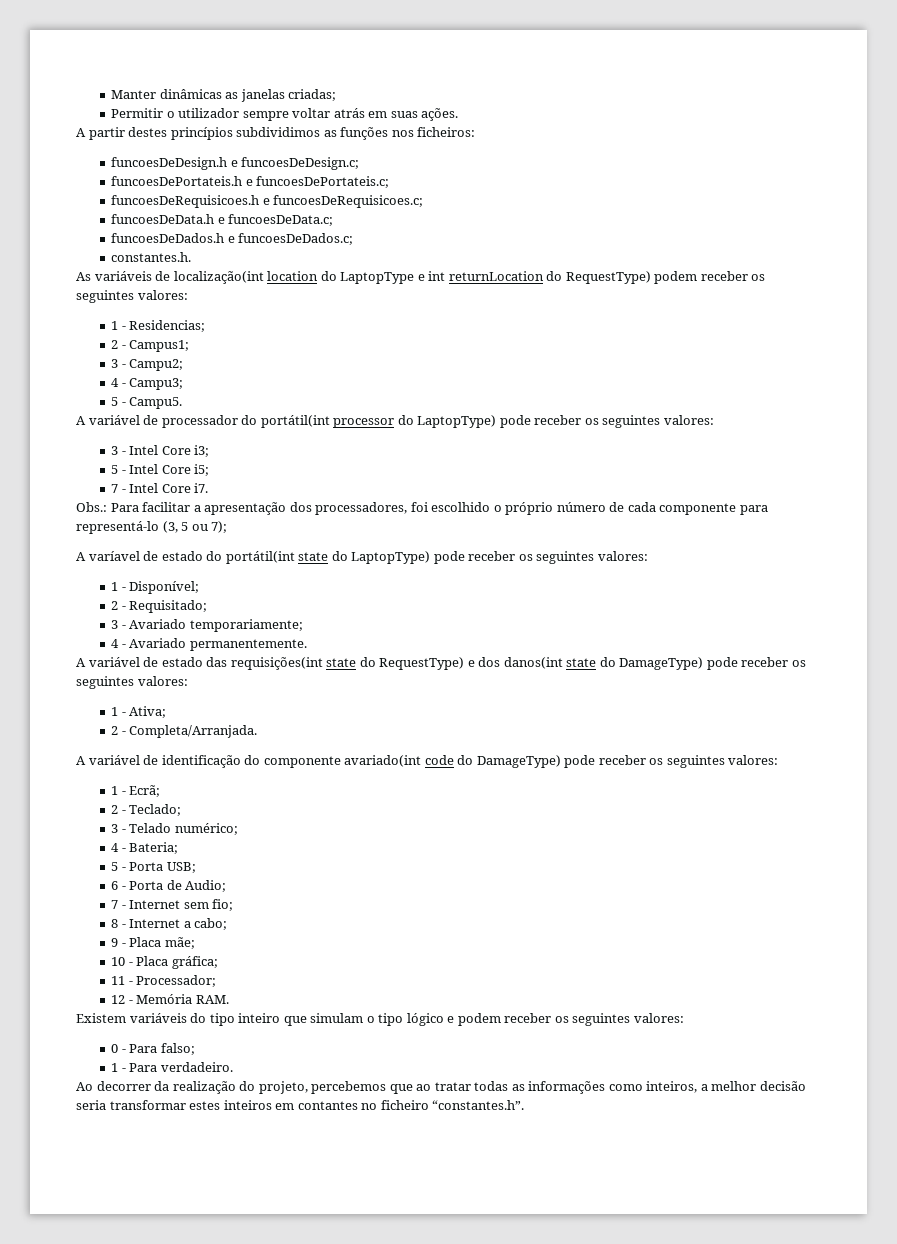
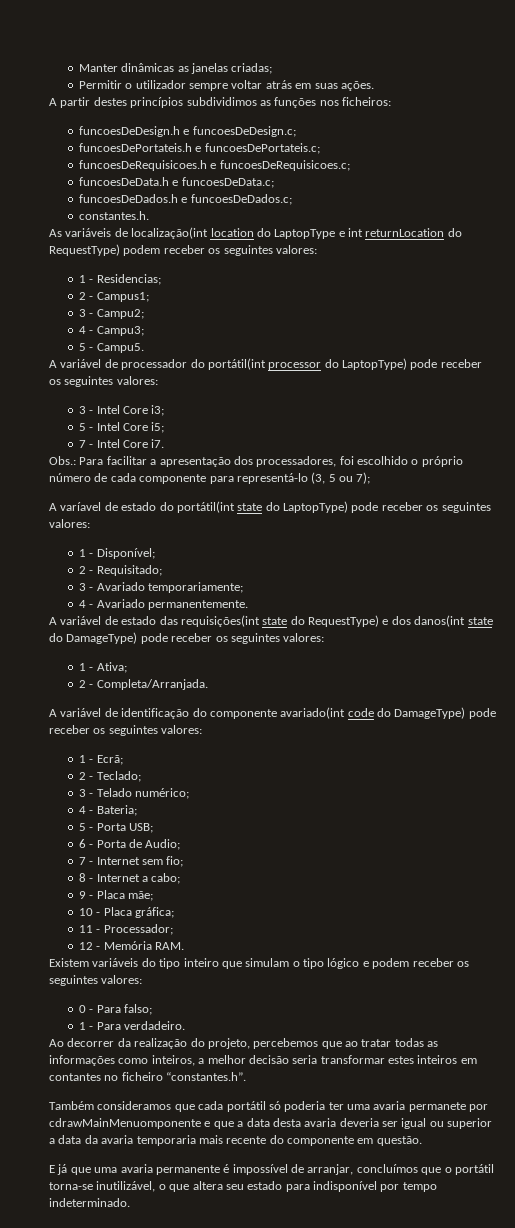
(525, 1105) none -> [49,1101,489,1112] [49,1118,493,1129] [49,1135,422,1146] [49,1164,494,1175] [49,1181,437,1192] [49,1198,130,1207] // Também consideramos que cada portátil só poderia ter uma avaria permanete por cdrawMainMenuomponente e que a data desta avaria deveria ser igual ou superior a data da avaria temporaria mais recente do componente em questão. // E já que uma avaria permanente é impossível de arranjar, concluímos que o portátil torna-se inutilizável, o que altera seu estado para indisponível por tempo indeterminado.

